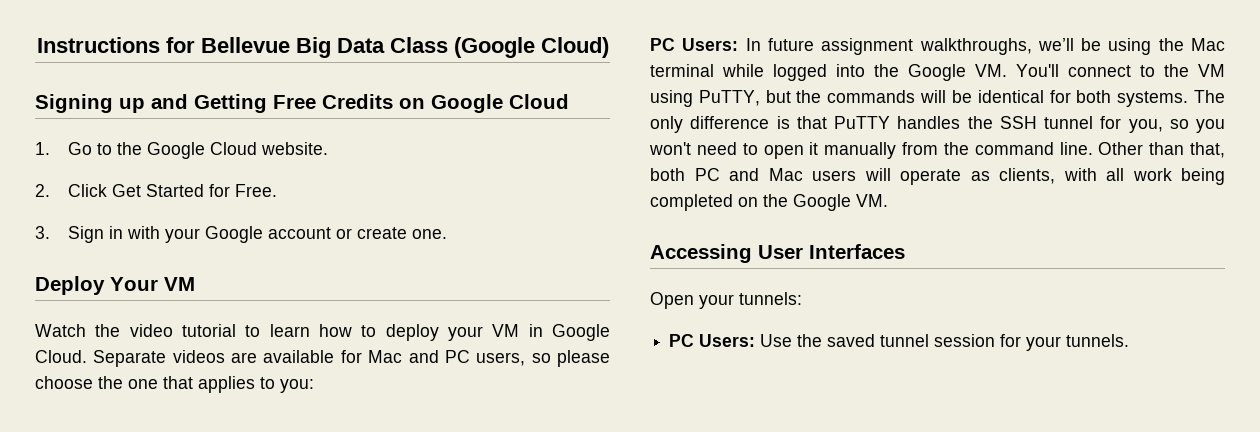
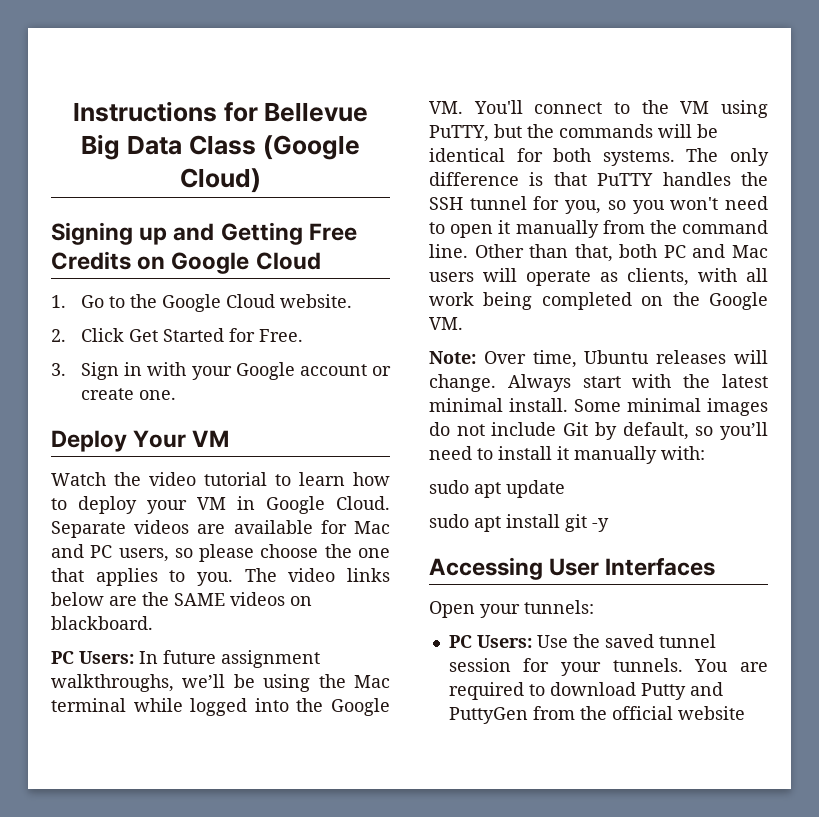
[280,379,314,393] you: -> [197,568,390,586] [51,592,312,606] [51,616,153,630] you. The video links below are the SAME videos on blackboard.
(888, 200) none -> [429,350,768,368] [429,374,768,392] [429,398,768,416] [429,422,768,440] [429,446,705,464] [429,480,565,498] [429,514,609,532] // Note: Over time, Ubuntu releases will change. Always start with the latest minimal install. Some minimal images do not include Git by default, so you’ll need to install it manually with: // sudo apt update // sudo apt install git -y
(1130, 340) none -> [694,659,768,672] [448,682,723,700] [448,706,745,724] You are required to download Putty and PuttyGen from the official website

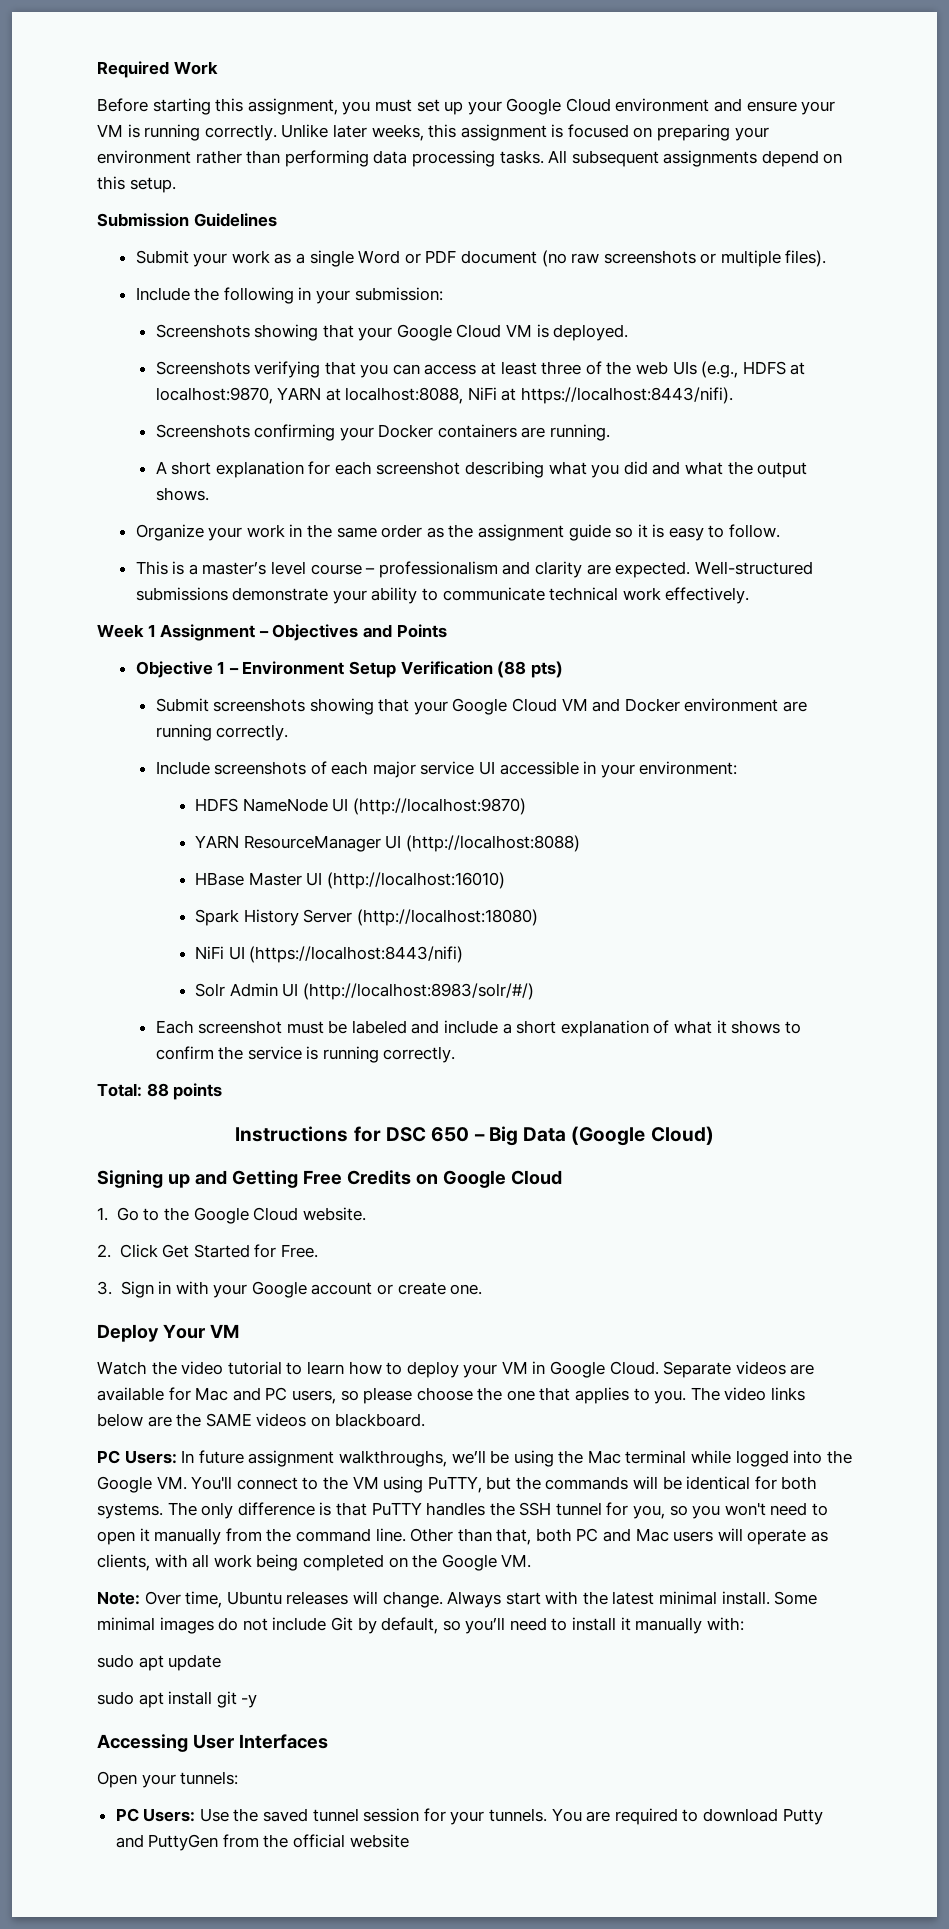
[72,101,369,122] Instructions for Bellevue -> [97,61,218,78] [97,98,836,115] [97,124,769,141] [97,150,843,167] [97,176,176,193] [97,213,277,227] [135,250,827,267] [135,287,443,304] [155,324,629,341] [155,361,806,378] [155,387,734,404] [155,424,611,441] [155,461,808,478] [155,487,209,501] [135,524,781,541] [135,561,813,578] [135,587,750,604] [97,624,447,641] [135,661,563,678] [155,698,807,715] [155,724,289,741] [155,761,738,778] [195,798,527,815] [195,835,581,852] [195,872,506,889] [195,909,539,926] [195,946,464,963] [195,983,535,1000] [155,1020,801,1037] [155,1046,456,1063] [97,1083,223,1100] [235,1126,485,1142] Required Work // Before starting this assignment, you must set up your Google Cloud environment and ensure your VM is running correctly. Unlike later weeks, this assignment is focused on preparing your environment rather than performing data processing tasks. All subsequent assignments depend on this setup. // Submission Guidelines // Submit your work as a single Word or PDF document (no raw screenshots or multiple files). // Include the following in your submission: // Screenshots showing that your Google Cloud VM is deployed. // Screenshots verifying that you can access at least three of the web UIs (e.g., HDFS at localhost:9870, YARN at localhost:8088, NiFi at https://localhost:8443/nifi). // Screenshots confirming your Docker containers are running. // A short explanation for each screenshot describing what you did and what the output shows. // Organize your work in the same order as the assignment guide so it is easy to follow. // This is a master’s level course – professionalism and clarity are expected. Well-structured submissions demonstrate your ability to communicate technical work effectively. // Week 1 Assignment – Objectives and Points // Objective 1 – Environment Setup Verification (88 pts) // Submit screenshots showing that your Google Cloud VM and Docker environment are running correctly. // Include screenshots of each major service UI accessible in your environment: // HDFS NameNode UI (http://localhost:9870) // YARN ResourceManager UI (http://localhost:8088) // HBase Master UI (http://localhost:16010) // Spark History Server (http://localhost:18080) // NiFi UI (https://localhost:8443/nifi) // Solr Admin UI (http://localhost:8983/solr/#/) // Each screenshot must be labeled and include a short explanation of what it shows to confirm the service is running correctly. // Total: 88 points // Instructions for DSC 650 –
[188,135,256,155] Class -> (567, 1134) none

